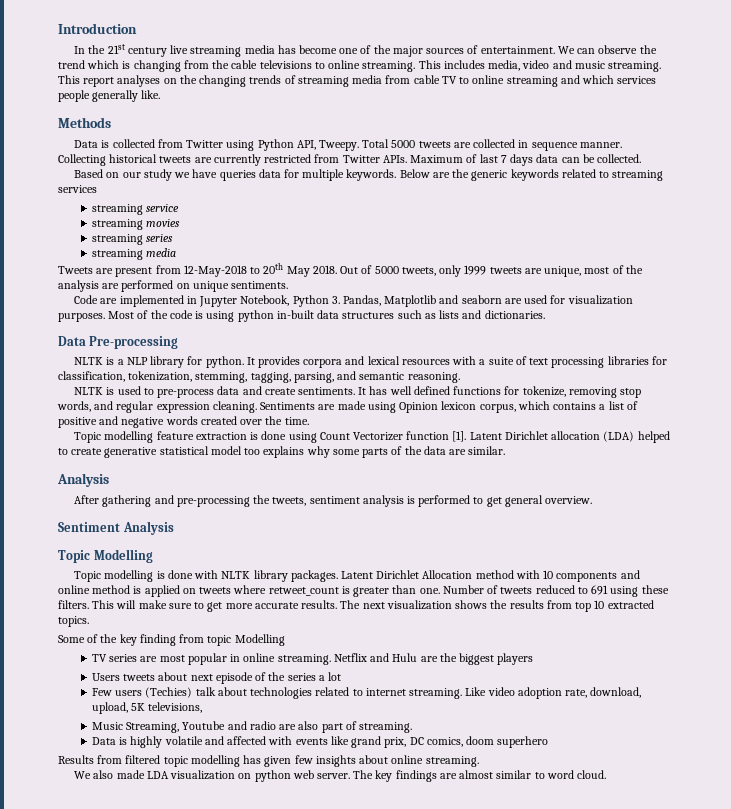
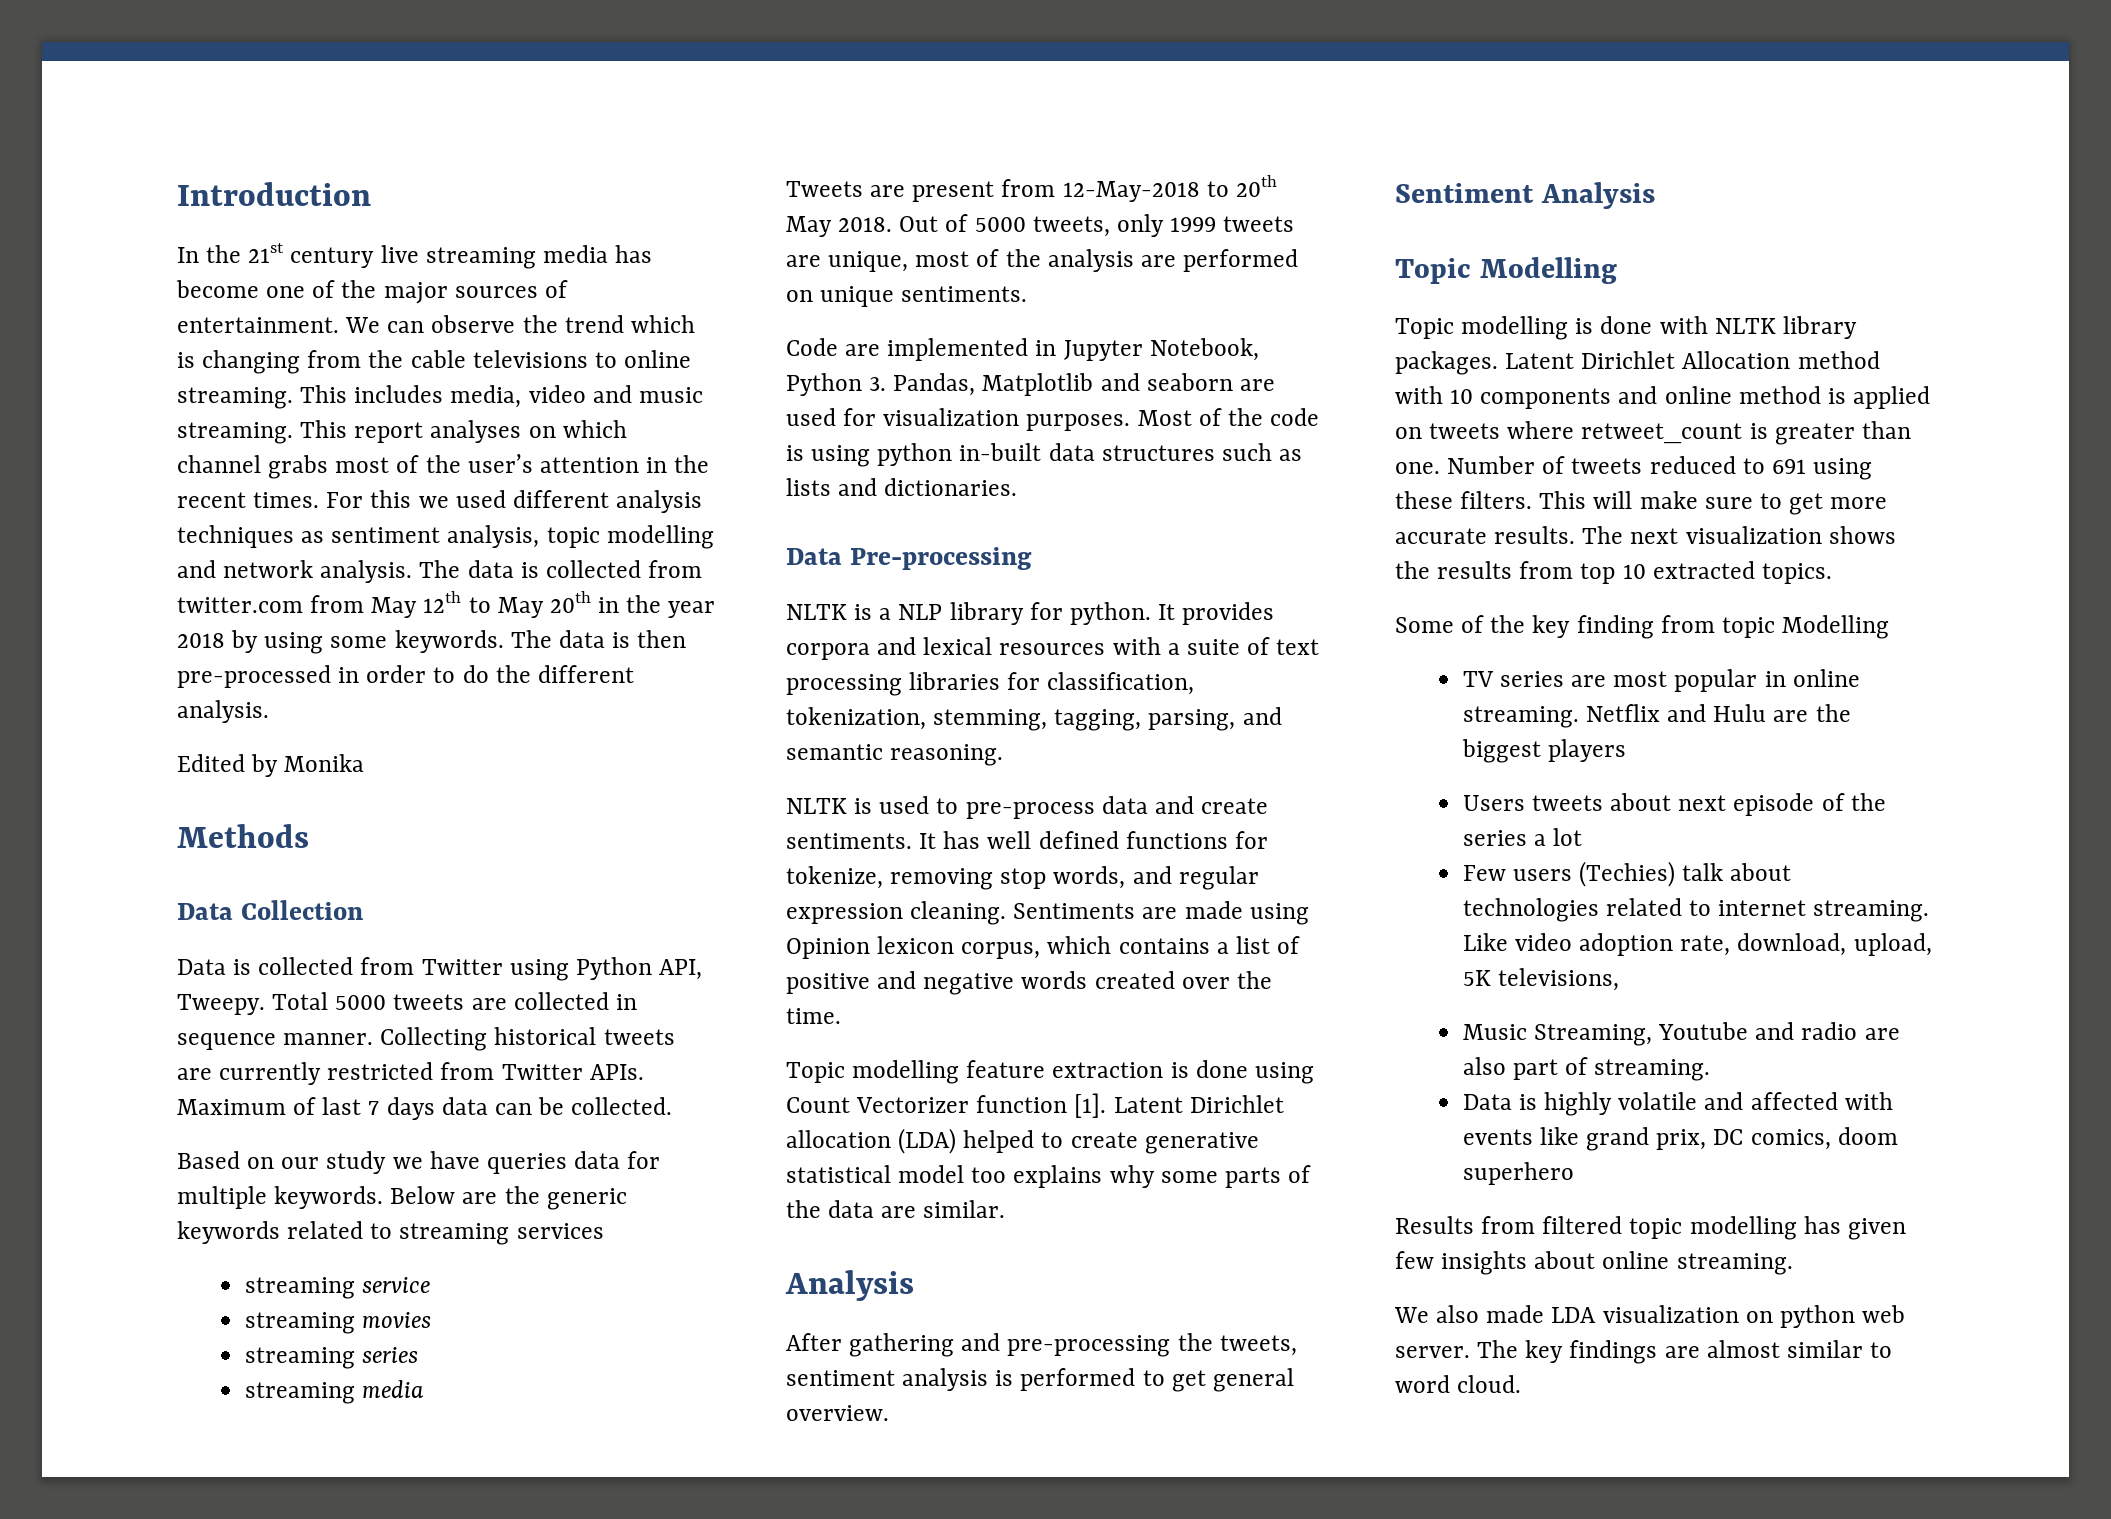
[179,75,657,87] [58,90,161,102] the changing trends of streaming media from cable TV to online streaming and which services people generally like. -> [562,420,627,438] [177,454,710,479] [177,490,703,513] [177,525,714,549] [177,560,703,583] [177,591,716,618] [177,630,687,654] [177,665,634,688] [177,700,269,723] [177,754,365,777] which channel grabs most of the user’s attention in the recent times. For this we used different analysis techniques as sentiment analysis, topic modelling and network analysis. The data is collected from twitter.com from May 12th to May 20th in the year 2018 by using some keywords. The data is then pre-processed in order to do the different analysis. // Edited by Monika
(111, 122) none -> [177,900,363,920] // Data Collection

